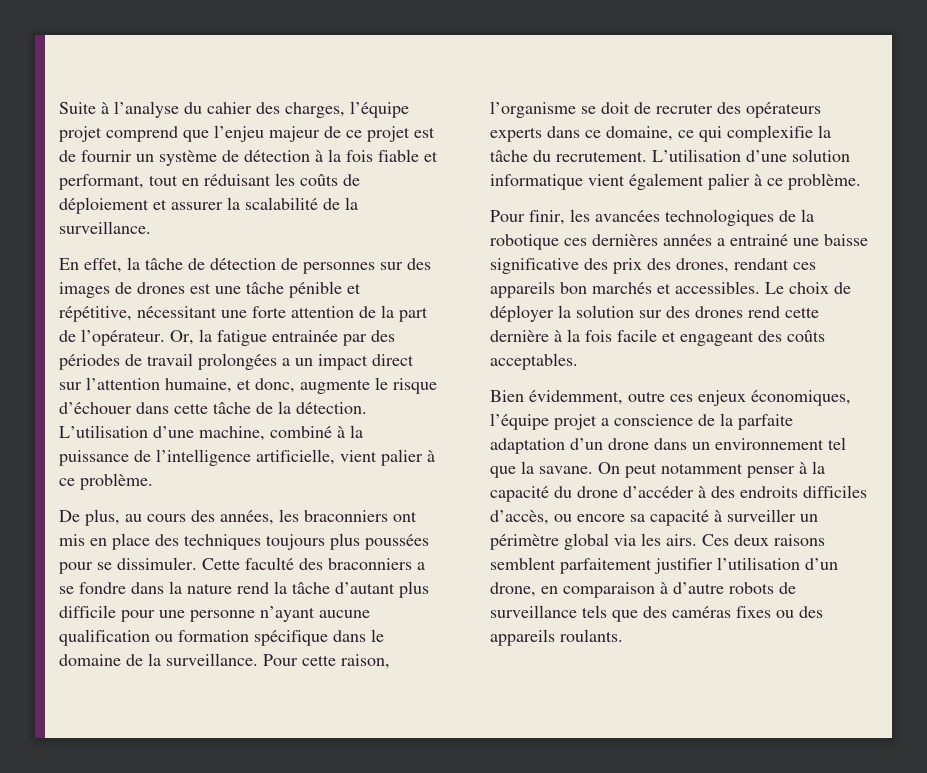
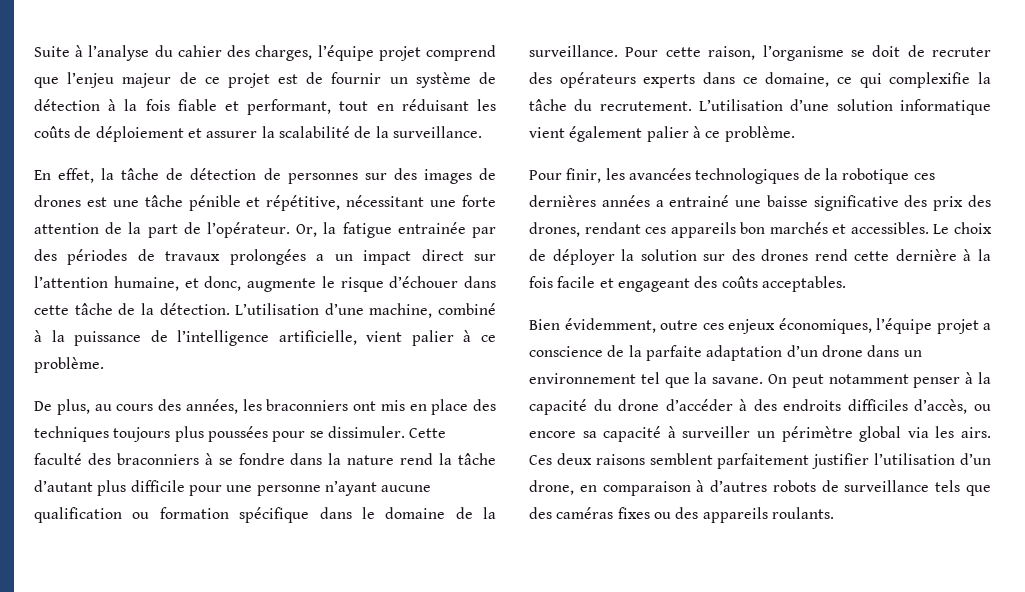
[147,353,193,366] travail -> [165,251,221,261] travaux
[417,562,425,570] a -> [204,453,213,465] à
[673,582,724,594] d’autre -> [710,480,768,492] d’autres

